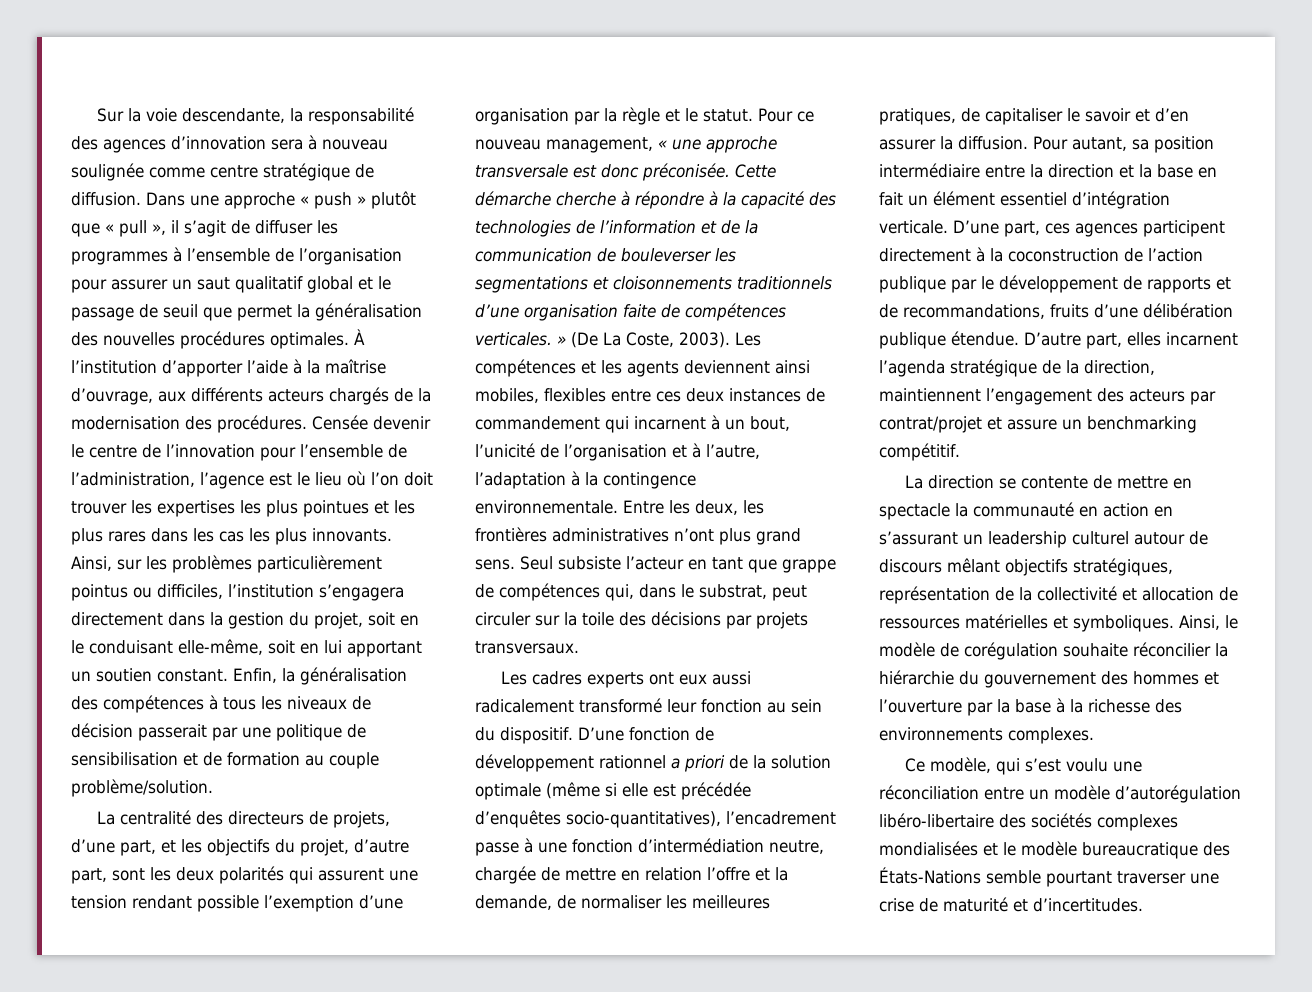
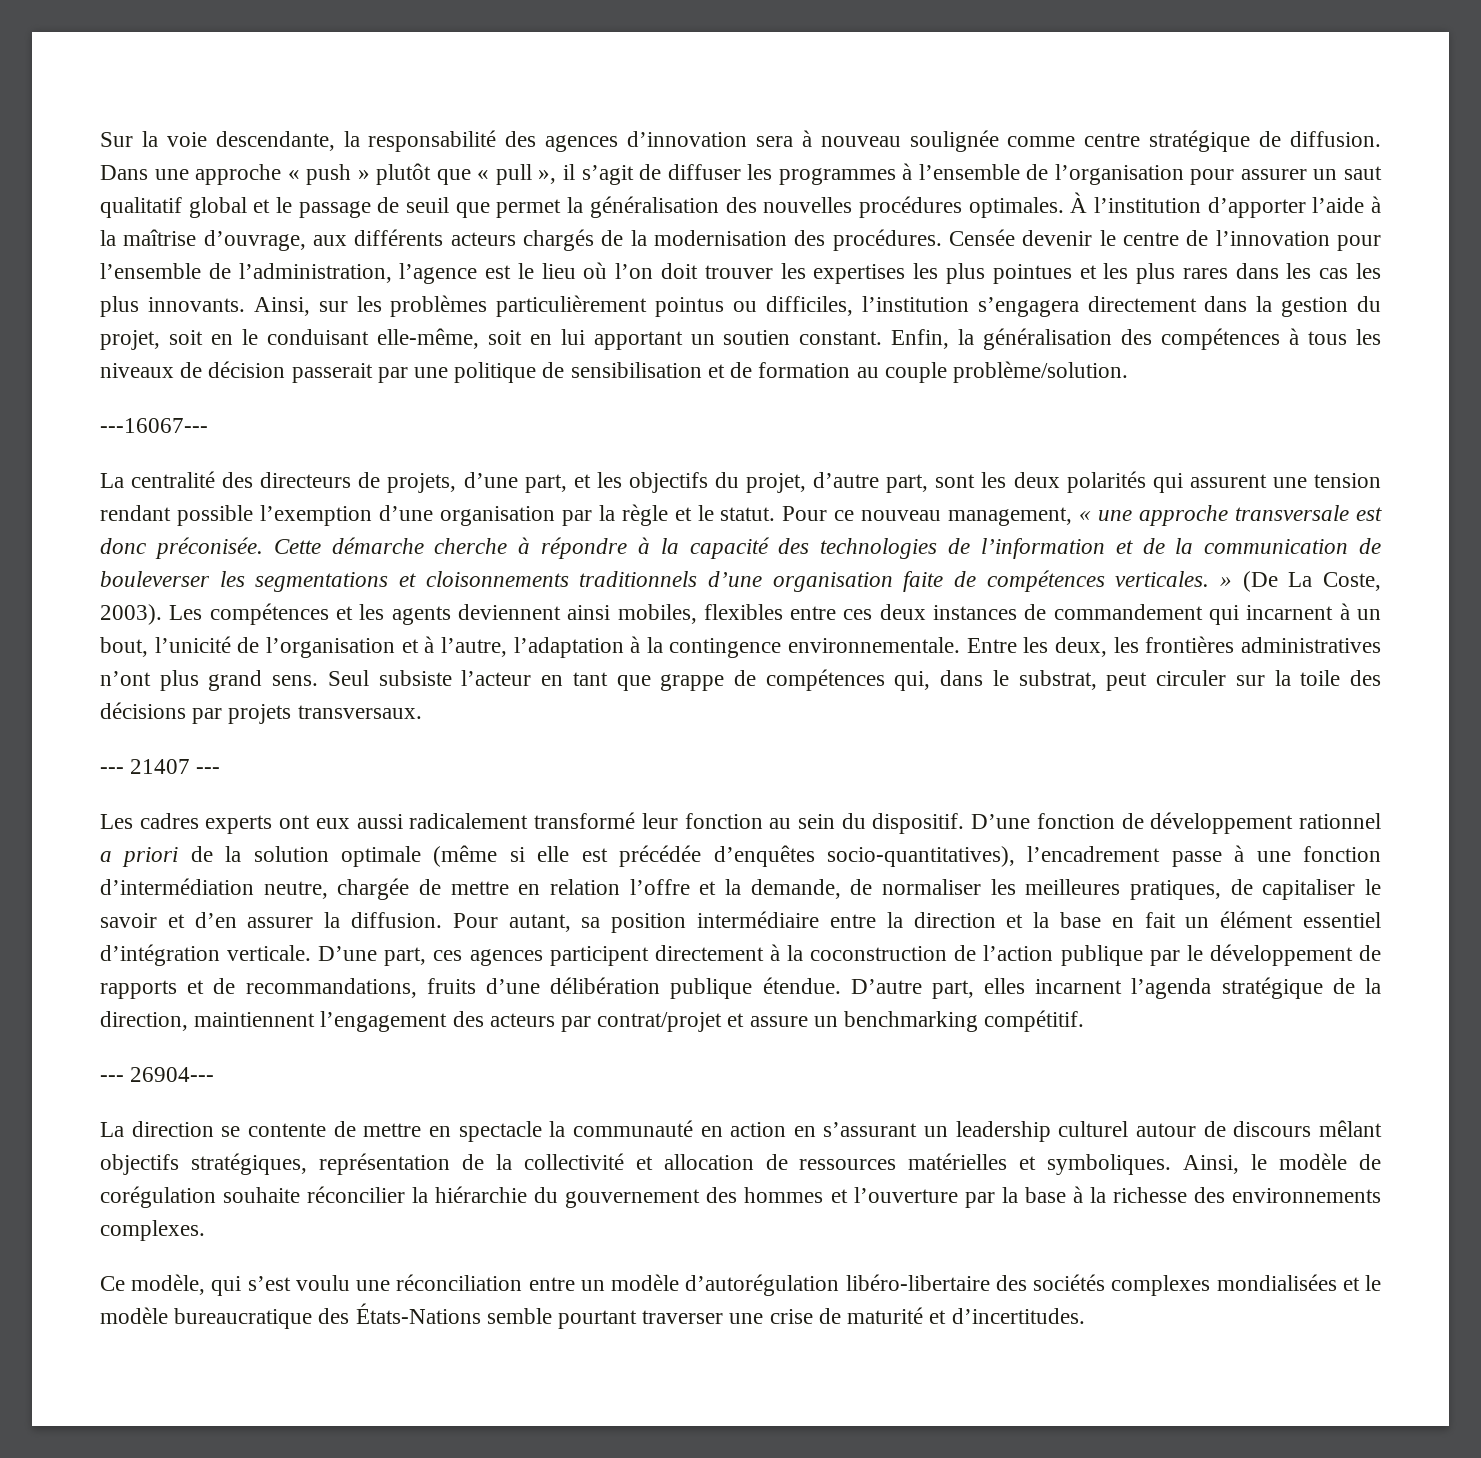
(213, 788) none -> [100,418,208,433] // ---16067---
(579, 647) none -> [100,759,221,774] // --- 21407 ---
(960, 452) none -> [100,1067,215,1082] // --- 26904---

